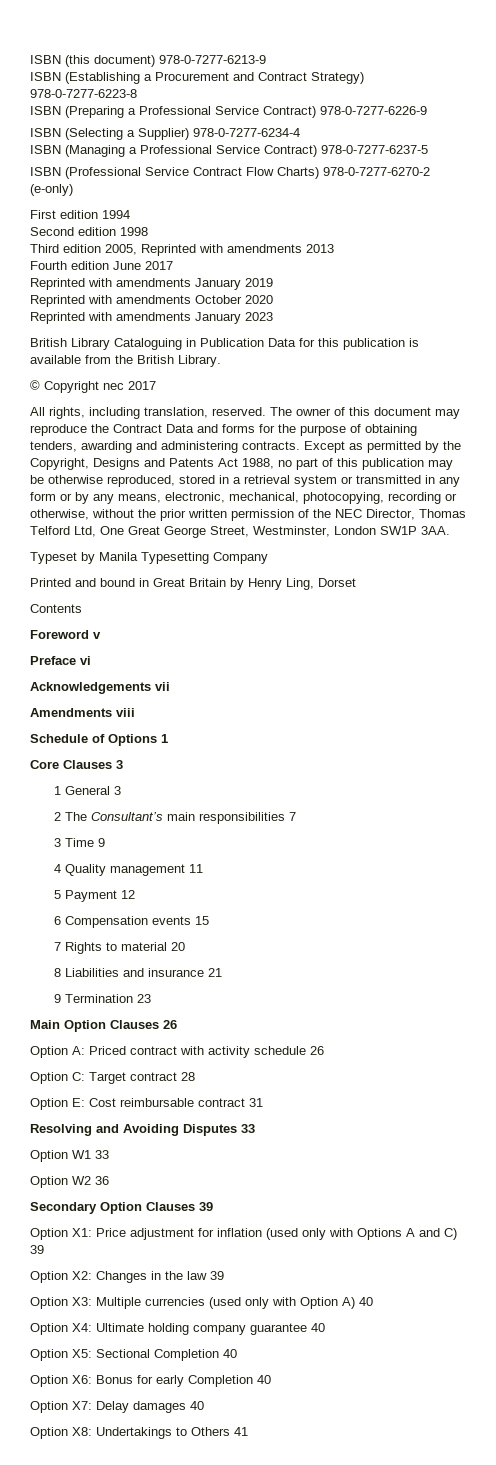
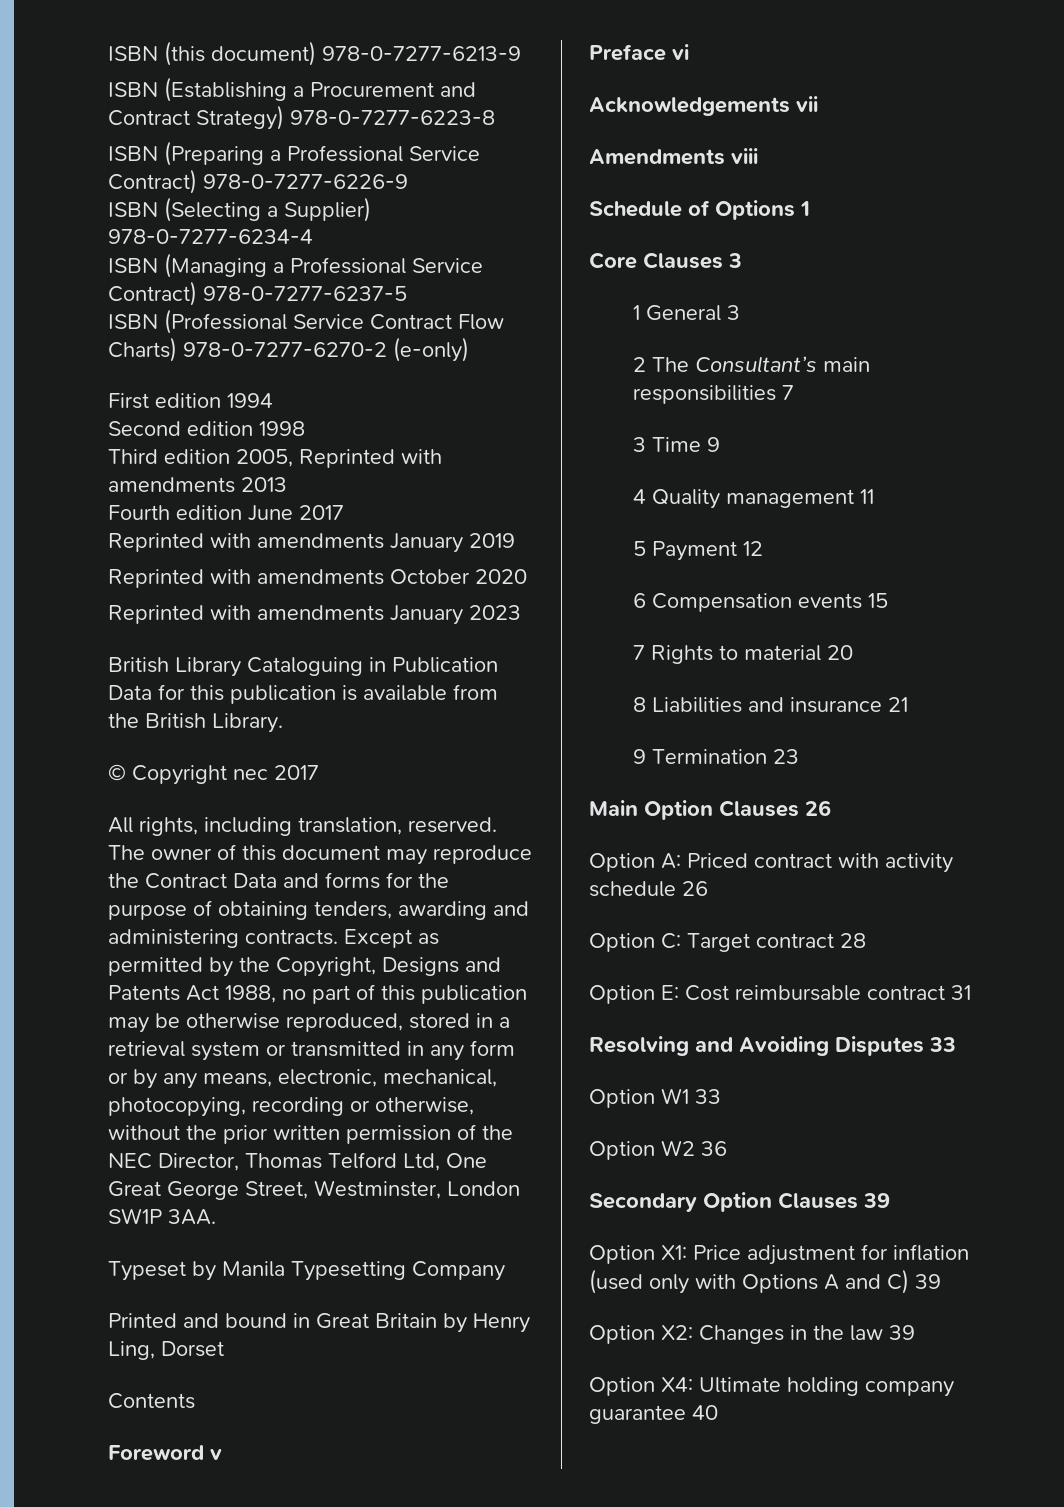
[30,1297,373,1309] // Option X3: Multiple currencies (used only with Option A) 40 -> (915, 1332) none
[30,1349,237,1361] [30,1375,271,1387] [30,1401,204,1413] [30,1427,248,1439] // Option X5: Sectional Completion 40 // Option X6: Bonus for early Completion 40 // Option X7: Delay damages 40 // Option X8: Undertakings to Others 41 -> (718, 1412) none

